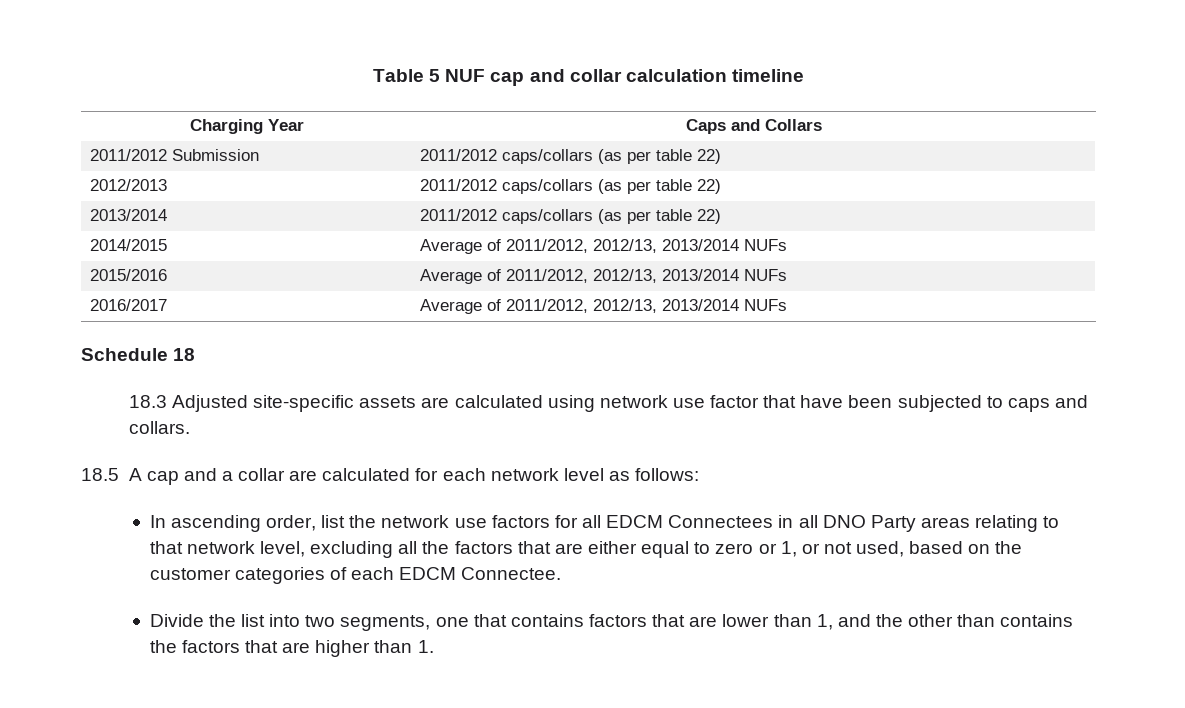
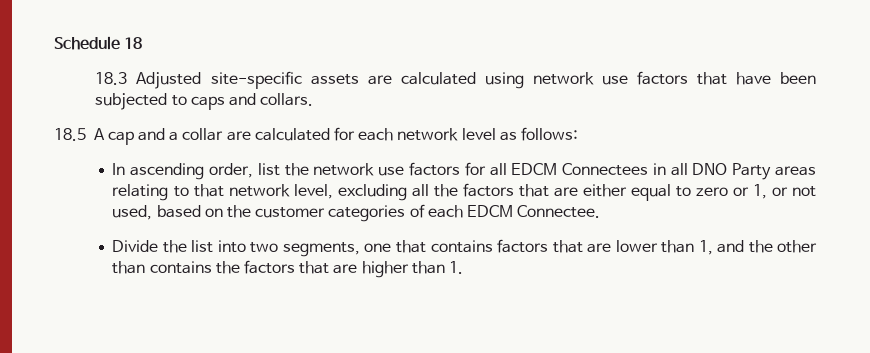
[373,69,804,86] [189,119,304,134] [685,119,822,134] [90,149,260,161] [420,149,722,164] [90,179,168,191] [420,179,722,194] [90,209,168,221] [420,209,722,224] [90,239,168,251] [420,239,788,254] [90,269,168,281] [420,269,788,284] [90,299,168,311] [420,299,788,314] Table 5 NUF cap and collar calculation timeline // Charging Year | Caps and Collars // 2011/2012 Submission | 2011/2012 caps/collars (as per table 22) // 2012/2013 | 2011/2012 caps/collars (as per table 22) // 2013/2014 | 2011/2012 caps/collars (as per table 22) // 2014/2015 | Average of 2011/2012, 2012/13, 2013/2014 NUFs // 2015/2016 | Average of 2011/2012, 2012/13, 2013/2014 NUFs // 2016/2017 | Average of 2011/2012, 2012/13, 2013/2014 NUFs // -> (54, 43) none
[710,395,760,408] factor -> [636,71,688,85] factors

